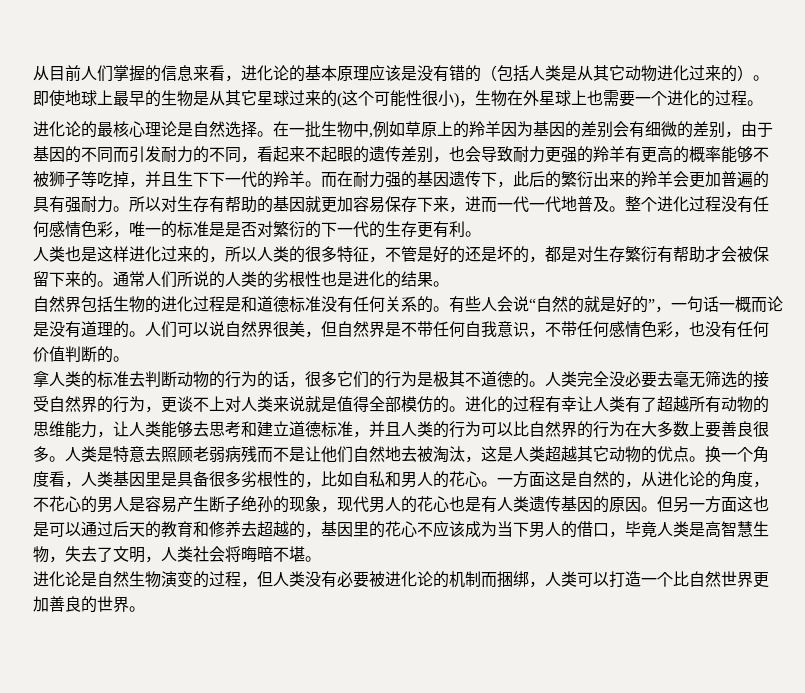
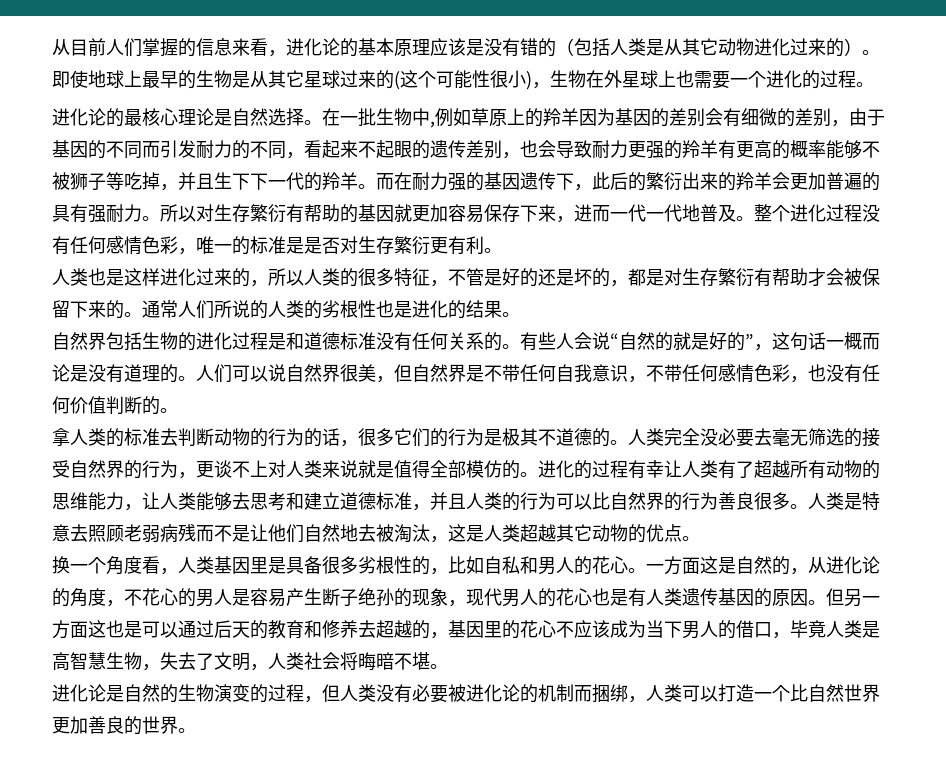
(209, 204) none -> [250,204,286,223] 繁衍
[273,221,417,238] 繁衍的下一代的生存 -> [358,236,430,255] 生存繁衍
[671,303,687,310] 一 -> [772,332,790,350] 这
[625,421,721,438] 在大多数上要 -> (718, 501) none
(705, 459) none -> (700, 538) //
(129, 579) none -> [160,684,178,703] 的

